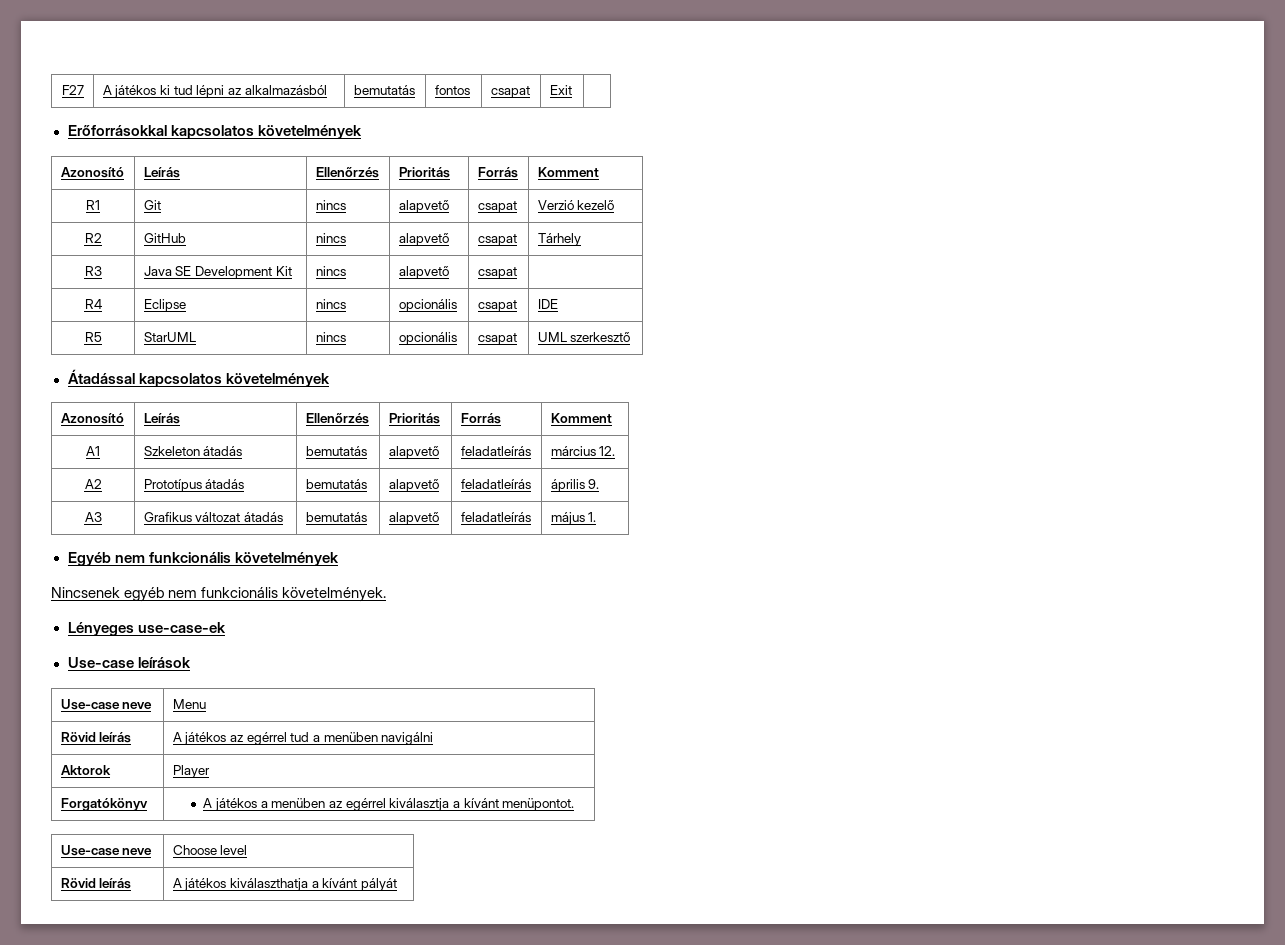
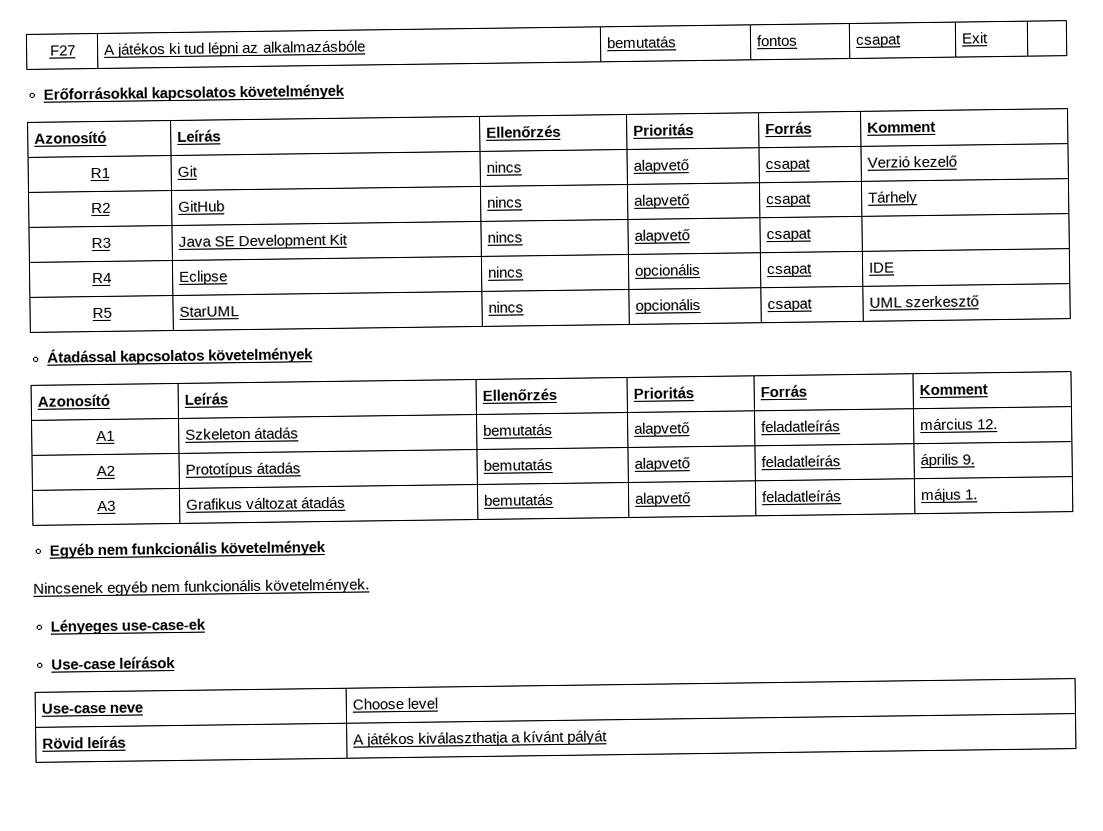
[244,85,327,95] alkalmazásból -> [262,40,366,53] alkalmazásbóle
[60,699,153,710] [172,699,206,709] [60,732,132,743] [172,732,434,745] [60,765,111,775] [172,765,210,778] [60,798,148,811] [203,798,575,811] // Use-case neve | Menu // Rövid leírás | A játékos az egérrel tud a menüben navigálni // Aktorok | Player // Forgatókönyv | A játékos a menüben az egérrel kiválasztja a kívánt menüpontot. -> (176, 662) none

